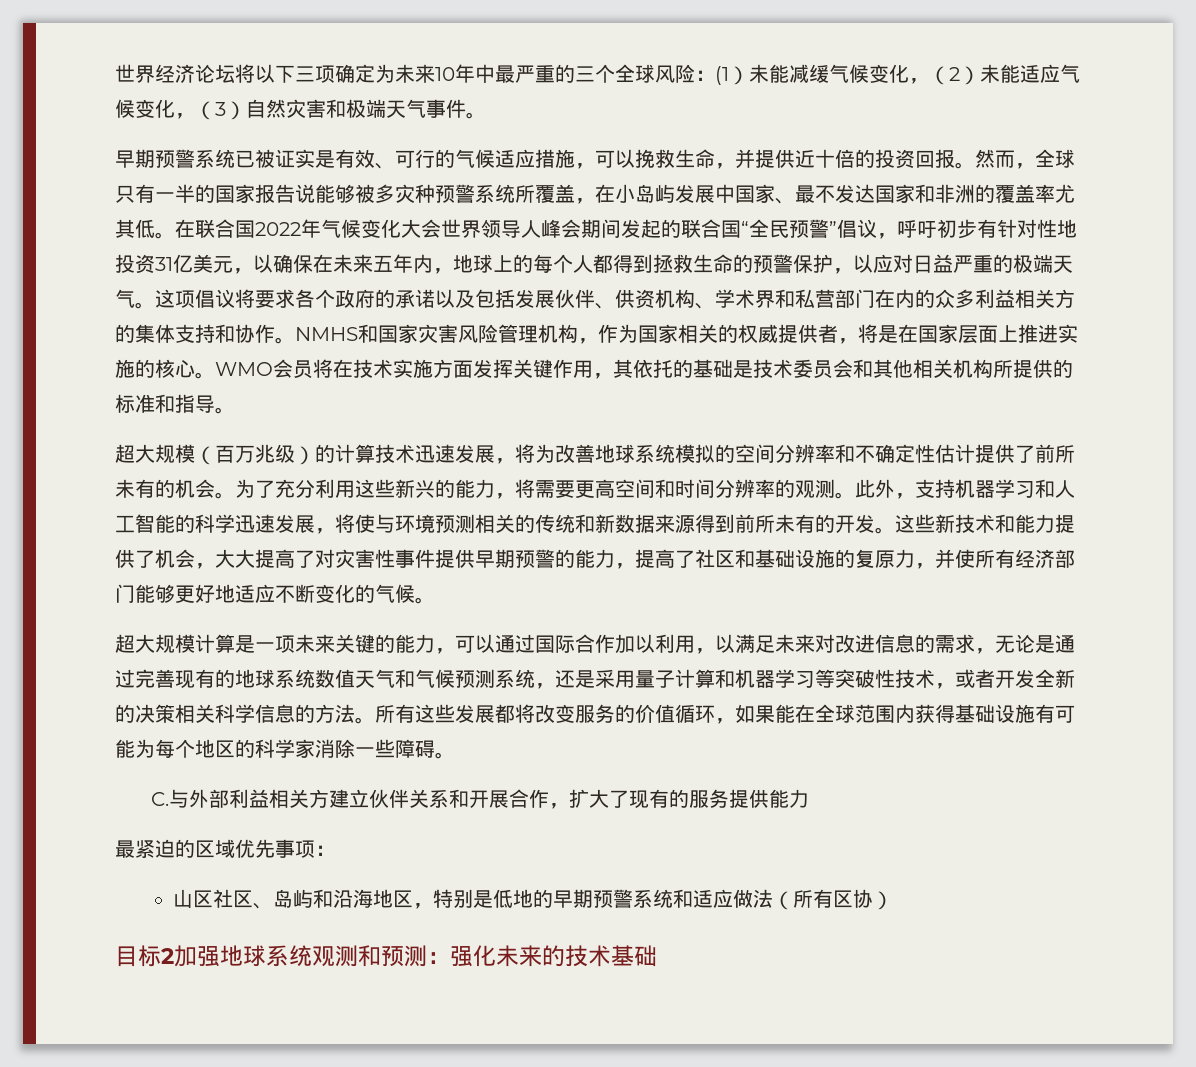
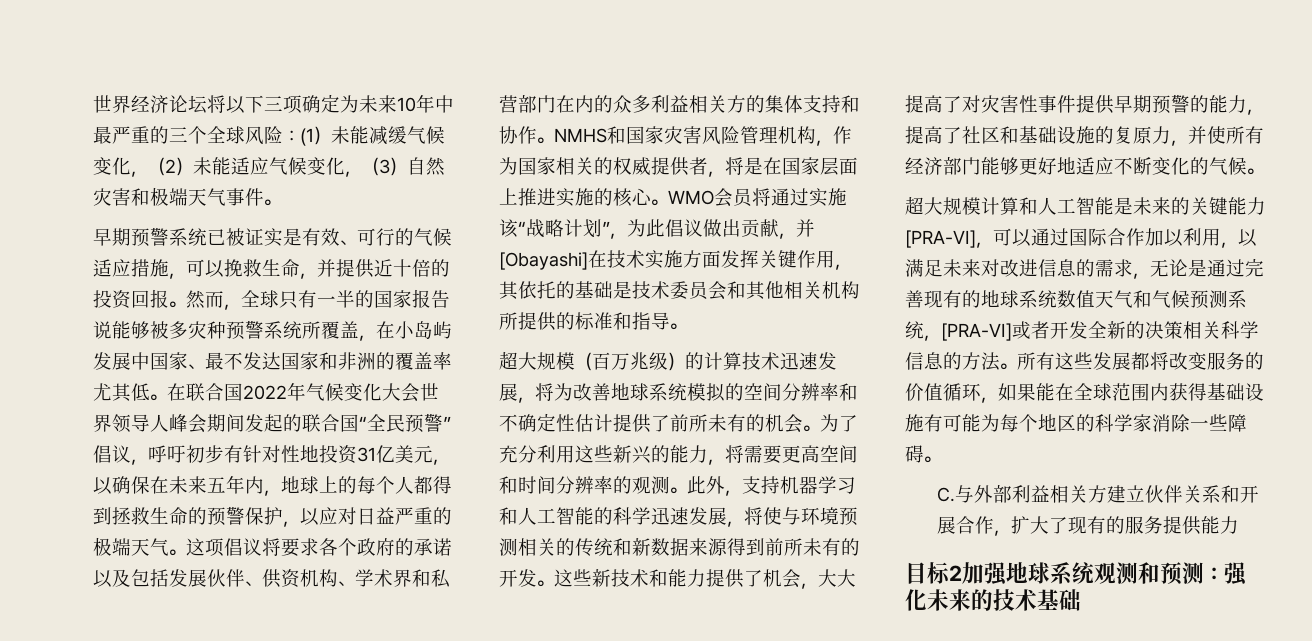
(333, 368) none -> [771,188,847,207] [499,219,815,239] [499,252,588,270] 通过实施该“战略计划”，为此倡议做出贡献，并[Obayashi]
[235,634,435,653] 是一项未来关键的能力 -> [1019,197,1266,215] [905,230,976,248] 和人工智能是未来的关键能力[PRA-VI]
[555,669,955,689] 还是采用量子计算和机器学习等突破性技术， -> [941,323,1012,341] [PRA-VI]
[115,839,335,858] [172,889,893,910] // 最紧迫的区域优先事项： // 山区社区、岛屿和沿海地区，特别是低地的早期预警系统和适应做法（所有区协） -> (1239, 525) none

